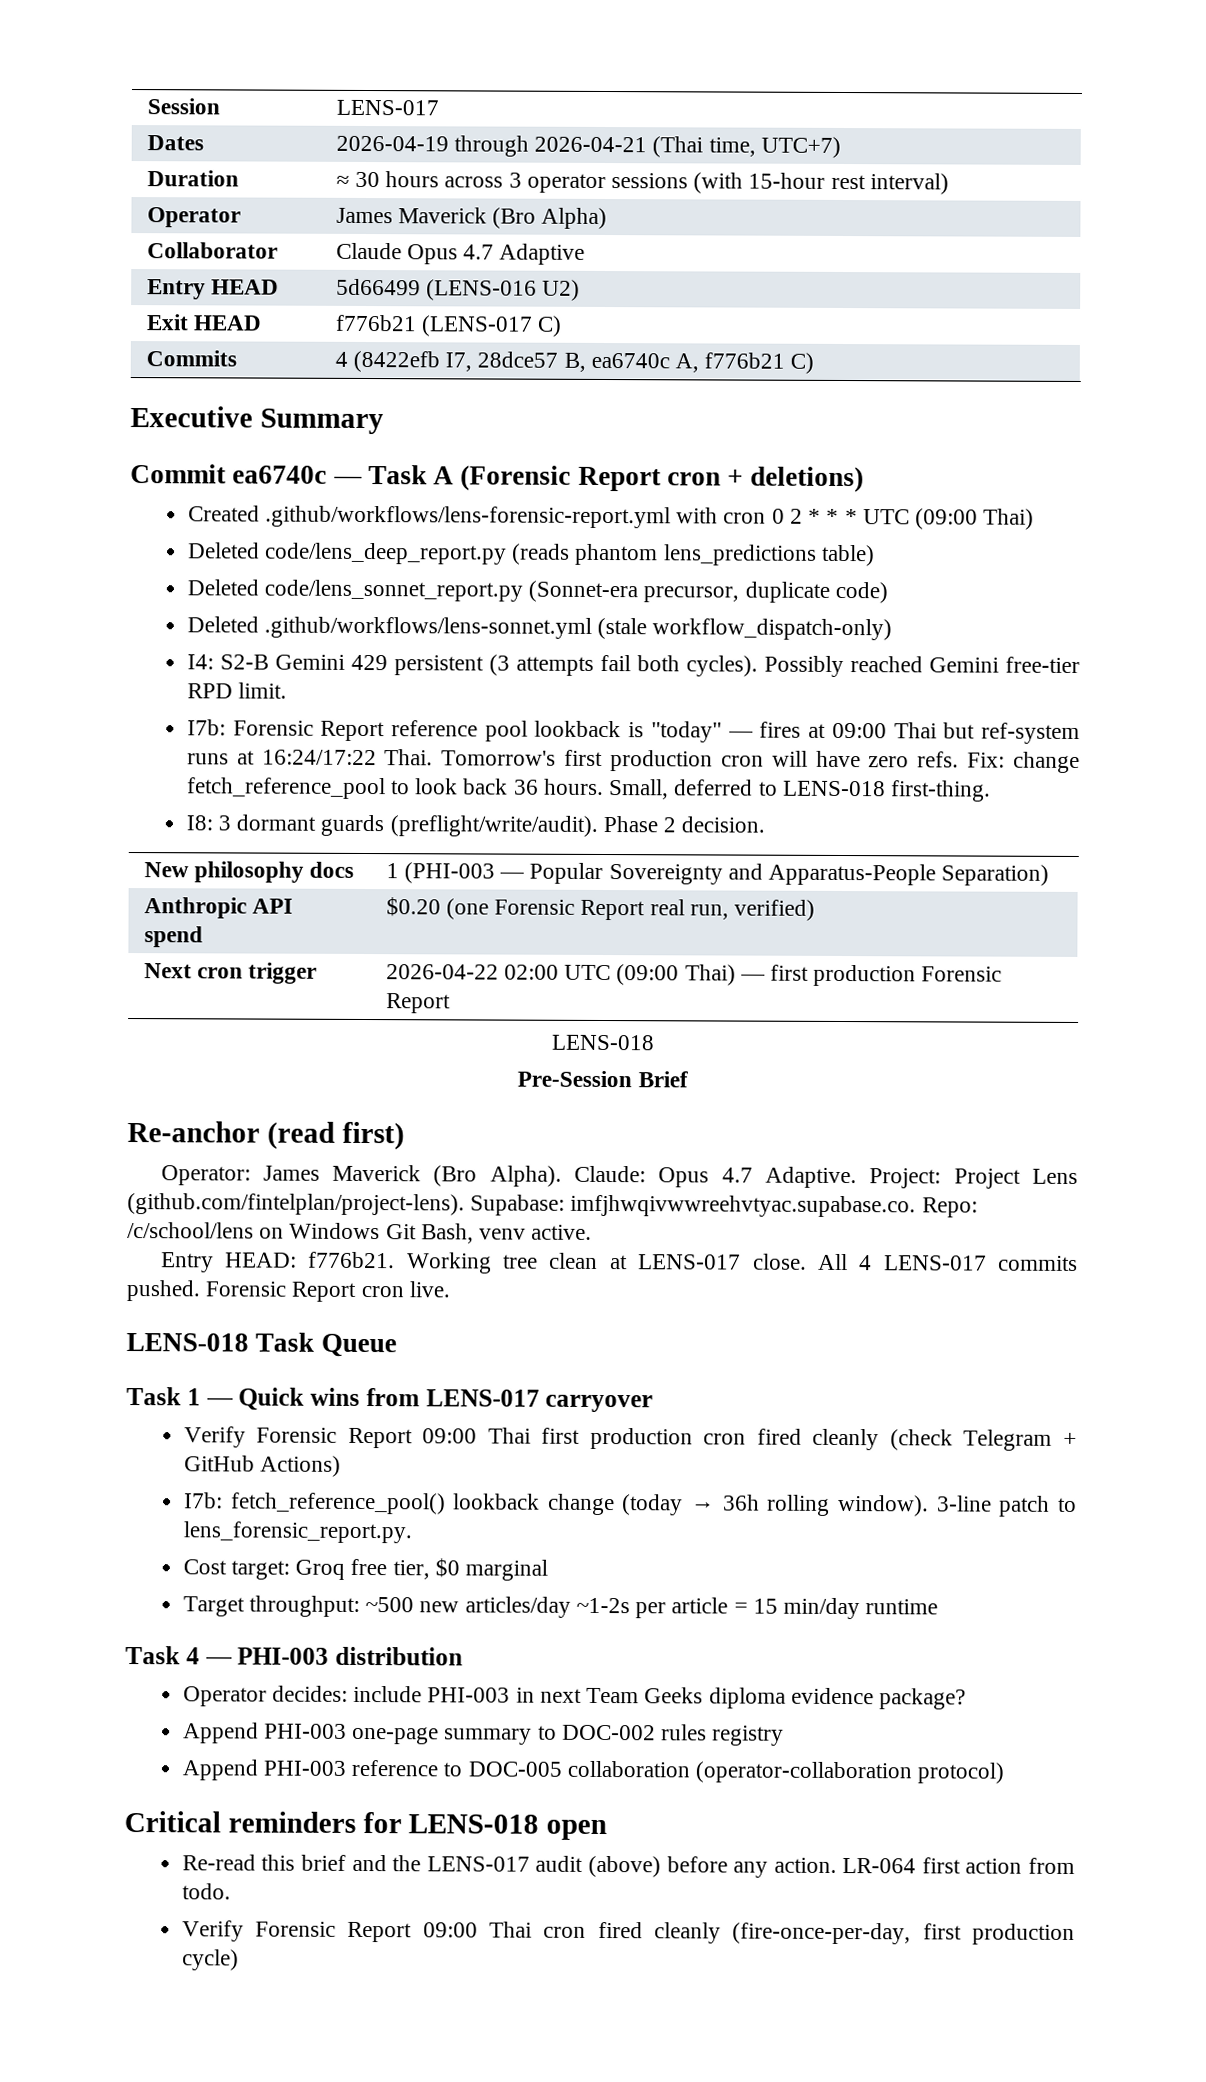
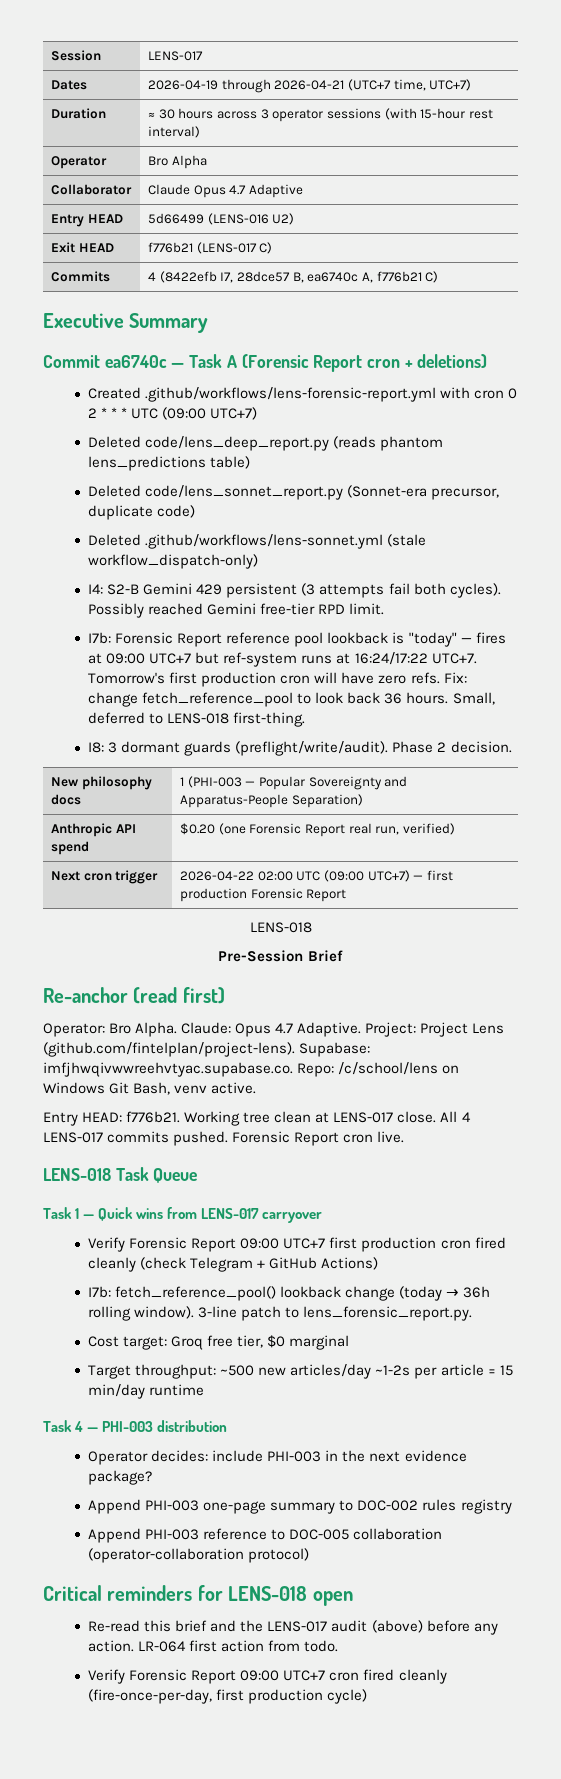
[652,136,704,158] (Thai -> [348,79,392,91] (UTC+7
[335,207,608,230] James Maverick (Bro Alpha) -> [148,155,207,169] Bro Alpha
[983,508,1035,530] Thai) -> [210,407,258,420] UTC+7)
[893,722,937,739] Thai -> [149,653,192,664] UTC+7
[384,749,434,766] Thai. -> [431,653,477,664] UTC+7.
[684,964,736,986] Thai) -> [367,870,410,882] UTC+7)
[262,1164,562,1187] James Maverick (Bro Alpha). -> [109,1022,178,1037] Bro Alpha.
[487,1427,531,1444] Thai -> [283,1238,326,1249] UTC+7
[539,1687,786,1709] next Team Geeks diploma -> [342,1450,401,1462] the next
[489,1921,533,1938] Thai -> [283,1670,326,1681] UTC+7

